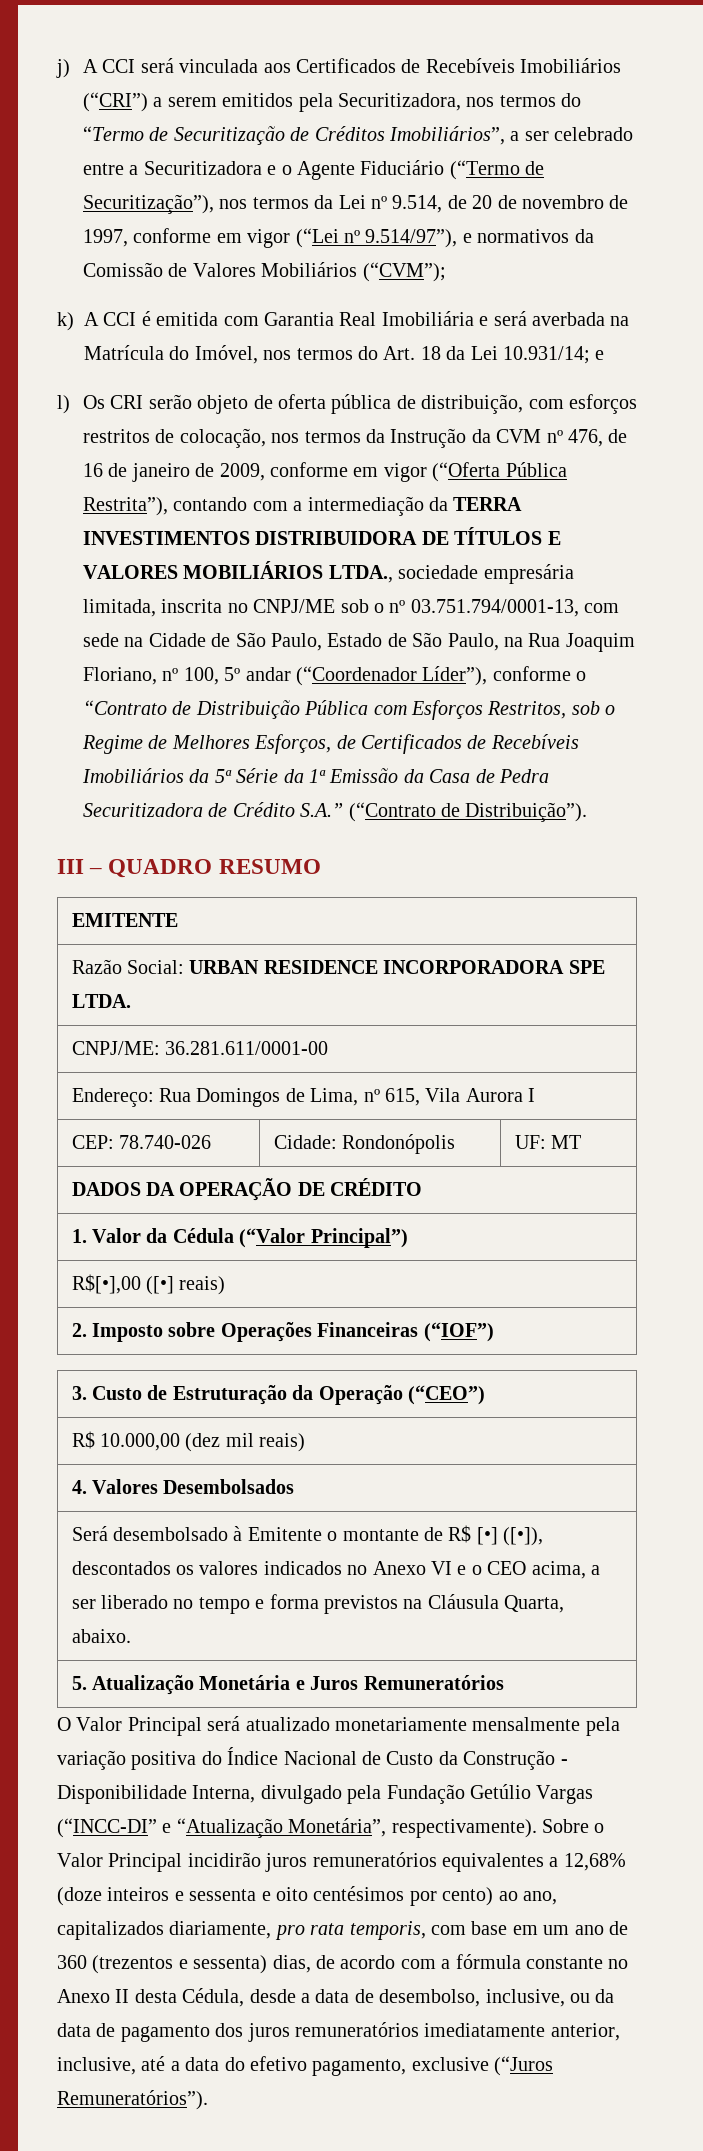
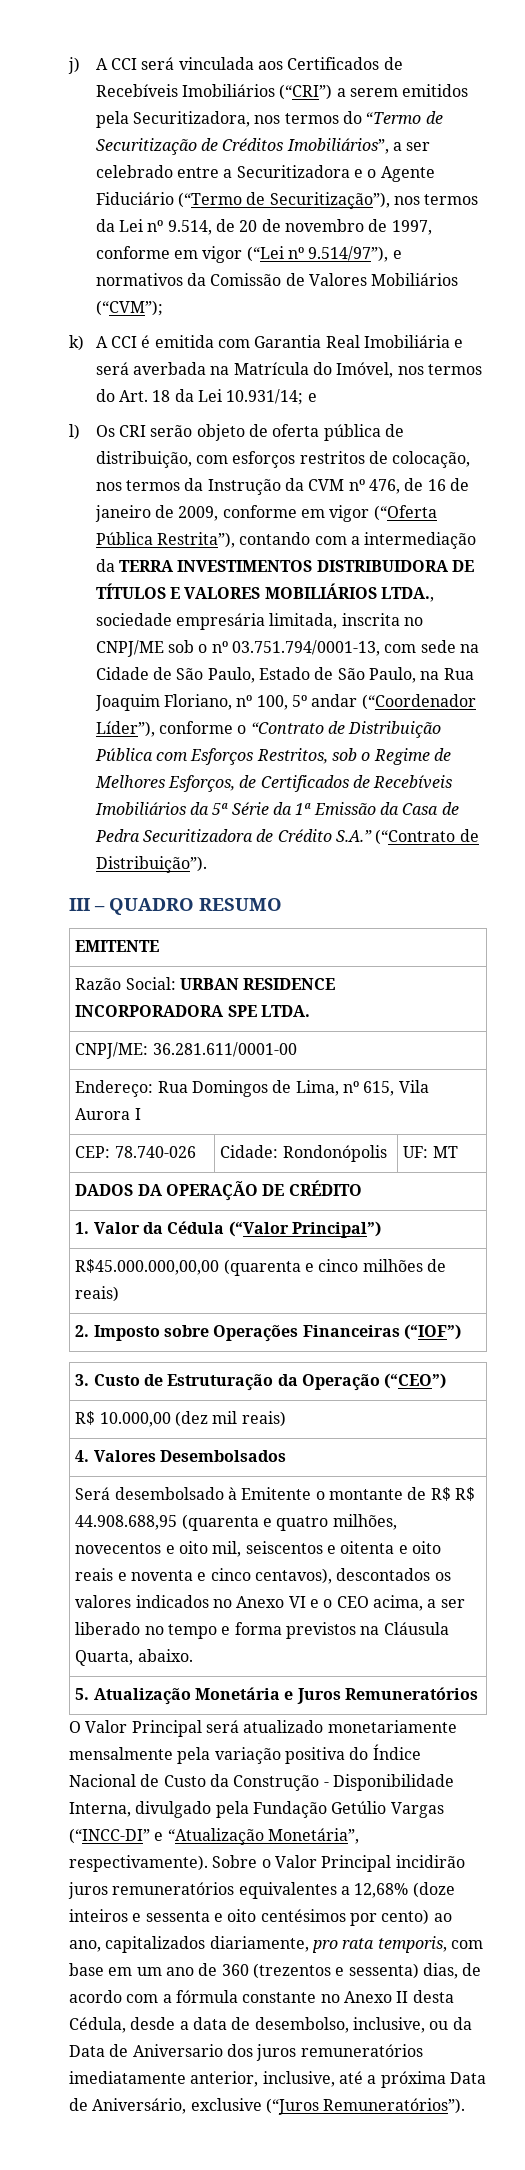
[71,1274,174,1295] R$[•],00 ([•] -> [75,1259,447,1276] R$45.000.000,00,00 (quarenta e cinco milhões de
[476,1527,544,1546] [•] ([•]), -> [455,1487,476,1501] [75,1514,397,1531] [75,1541,442,1557] [75,1568,333,1584] R$ 44.908.688,95 (quarenta e quatro milhões, novecentos e oito mil, seiscentos e oitenta e oito reais e noventa e cinco centavos),
[57,2023,210,2042] data de pagamento -> [69,2044,223,2057] Data de Aniversario
[185,2056,407,2076] data do efetivo pagamento, -> [380,2071,486,2088] [69,2098,187,2114] próxima Data de Aniversário,

